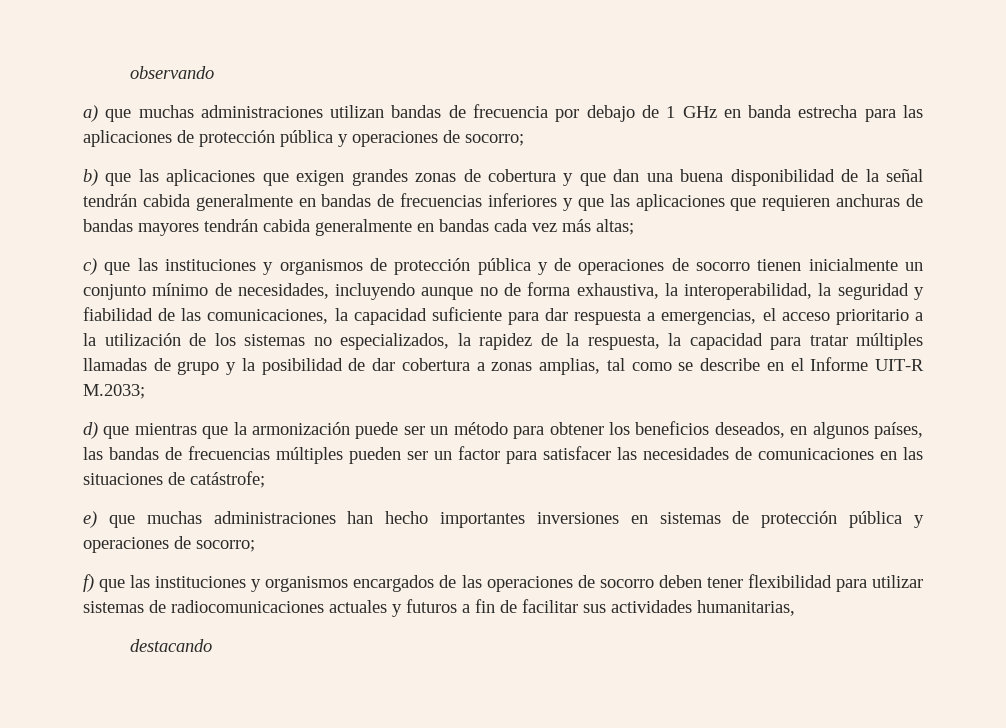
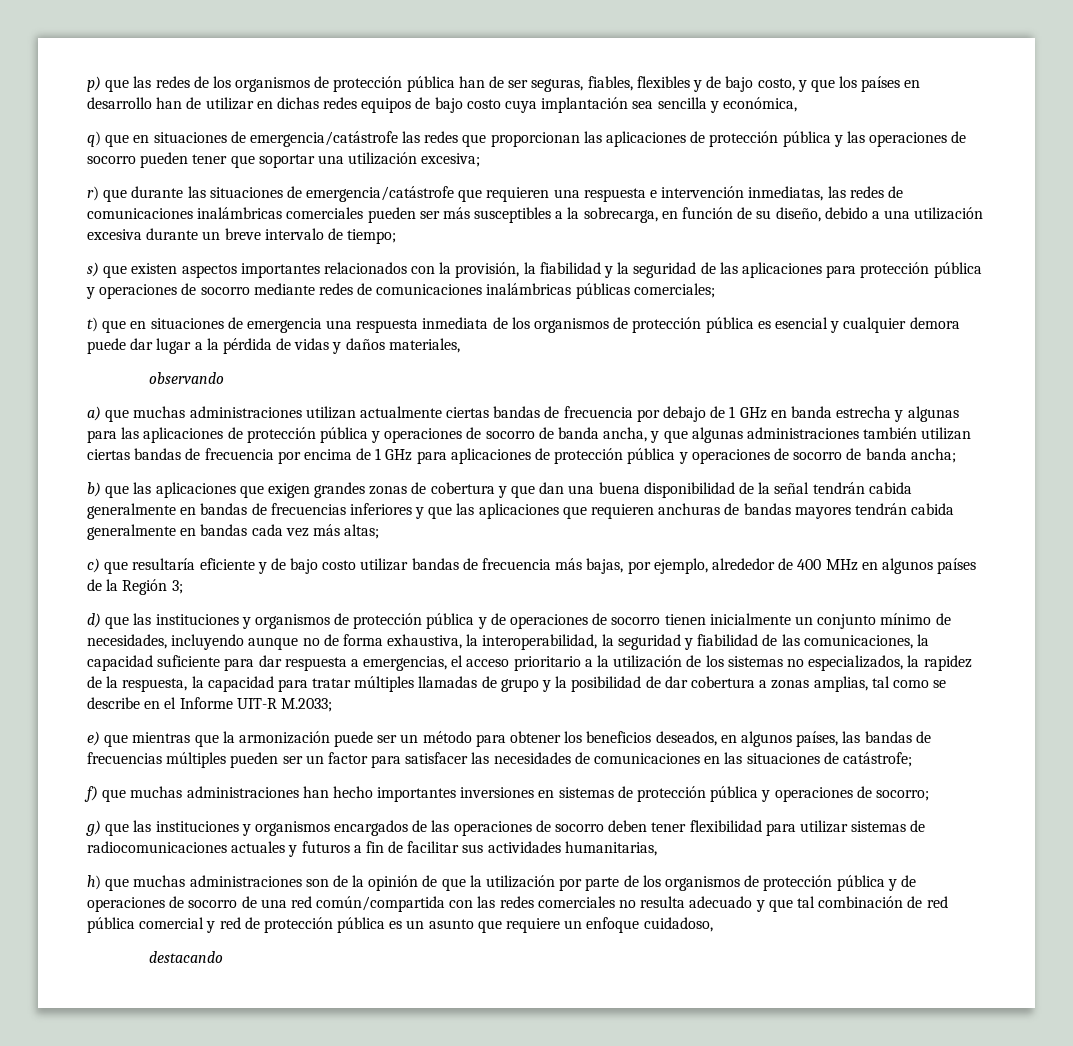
(130, 72) none -> [87,76,921,92] [87,97,797,113] [87,131,967,147] [87,152,481,168] [87,186,903,202] [87,207,984,223] [87,228,397,244] [87,262,982,278] [86,283,715,299] [87,317,960,333] [87,338,460,354] p) que las redes de los organismos de protección pública han de ser seguras, fiables, flexibles y de bajo costo, y que los países en desarrollo han de utilizar en dichas redes equipos de bajo costo cuya implantación sea sencilla y económica, // q) que en situaciones de emergencia/catástrofe las redes que proporcionan las aplicaciones de protección pública y las operaciones de socorro pueden tener que soportar una utilización excesiva; // r) que durante las situaciones de emergencia/catástrofe que requieren una respuesta e intervención inmediatas, las redes de comunicaciones inalámbricas comerciales pueden ser más susceptibles a la sobrecarga, en función de su diseño, debido a una utilización excesiva durante un breve intervalo de tiempo; // s) que existen aspectos importantes relacionados con la provisión, la fiabilidad y la seguridad de las aplicaciones para protección pública y operaciones de socorro mediante redes de comunicaciones inalámbricas públicas comerciales; // t) que en situaciones de emergencia una respuesta inmediata de los organismos de protección pública es esencial y cualquier demora puede dar lugar a la pérdida de vidas y daños materiales, //
(385, 111) none -> [359,406,490,418] actualmente ciertas
(858, 111) none -> [894,406,959,422] y algunas
[465,134,524,146] socorro; -> [485,427,972,443] [87,448,956,464] socorro de banda ancha, y que algunas administraciones también utilizan ciertas bandas de frecuencia por encima de 1 GHz para aplicaciones de protección pública y operaciones de socorro de banda ancha;
(131, 268) none -> [132,558,977,574] [87,579,183,595] [87,613,130,629] resultaría eficiente y de bajo costo utilizar bandas de frecuencia más bajas, por ejemplo, alrededor de 400 MHz en algunos países de la Región 3; // d) que
[83,422,98,439] d) -> [87,731,100,746] e)
[83,511,97,528] e) -> [84,786,98,802] f)
[83,574,94,592] f) -> [86,820,101,836] g)
(795, 608) none -> [87,875,916,891] [87,896,948,912] [87,917,713,933] // h) que muchas administraciones son de la opinión de que la utilización por parte de los organismos de protección pública y de operaciones de socorro de una red común/compartida con las redes comerciales no resulta adecuado y que tal combinación de red pública comercial y red de protección pública es un asunto que requiere un enfoque cuidadoso,

